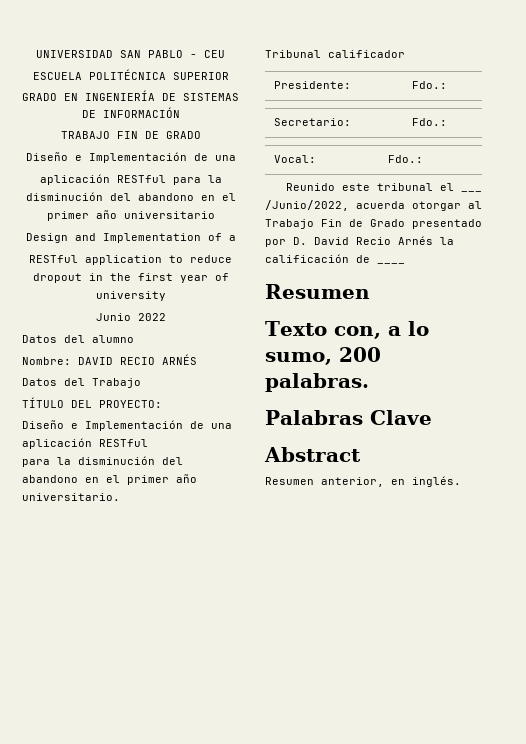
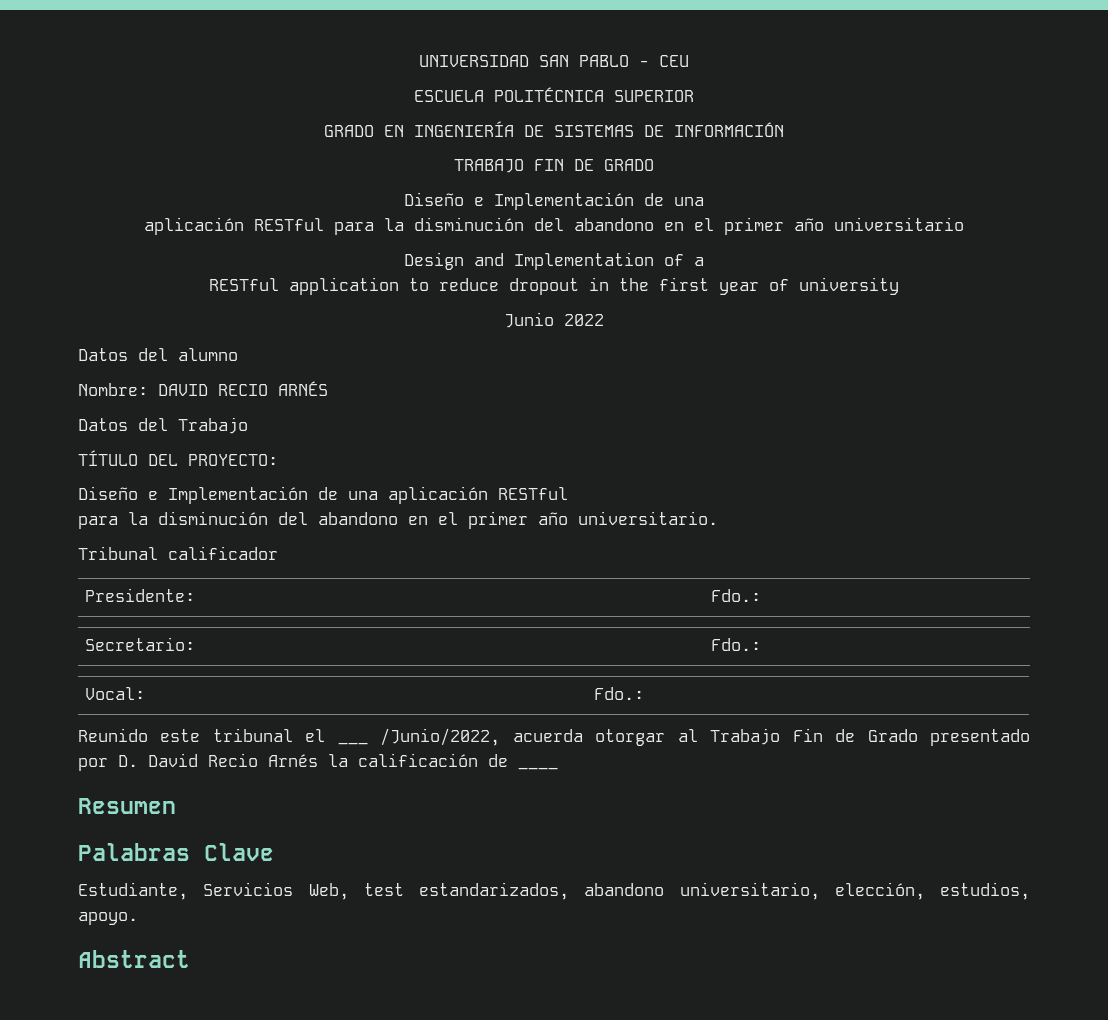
[265,321,429,339] [265,347,381,365] [265,373,369,392] [265,410,432,425] [264,447,361,462] [265,476,461,487] Texto con, a lo sumo, 200 palabras. // Palabras Clave // Abstract // Resumen anterior, en inglés. -> [78,843,274,861] [78,882,1030,900] [78,912,138,925] [78,950,190,968] Palabras Clave // Estudiante, Servicios Web, test estandarizados, abandono universitario, elección, estudios, apoyo. // Abstract

